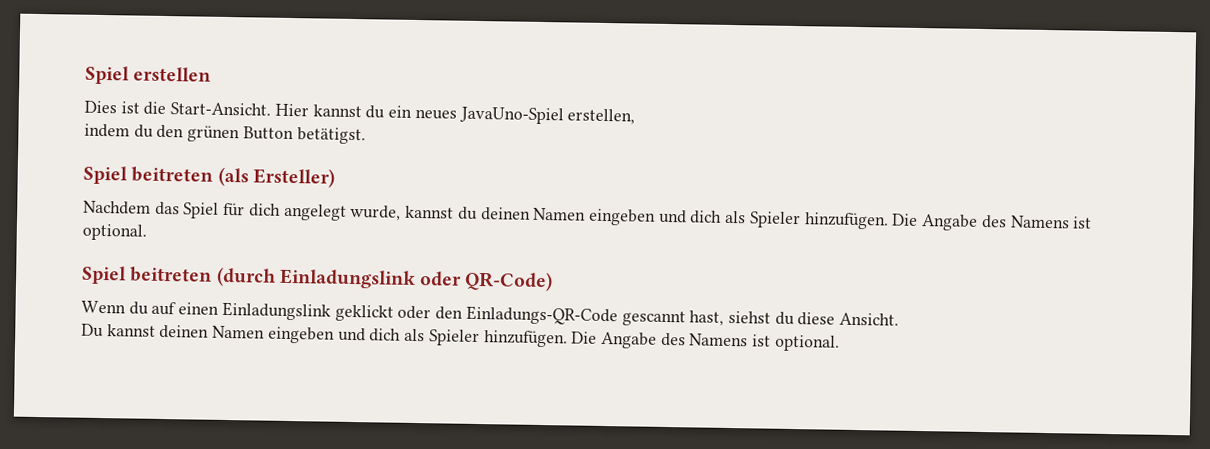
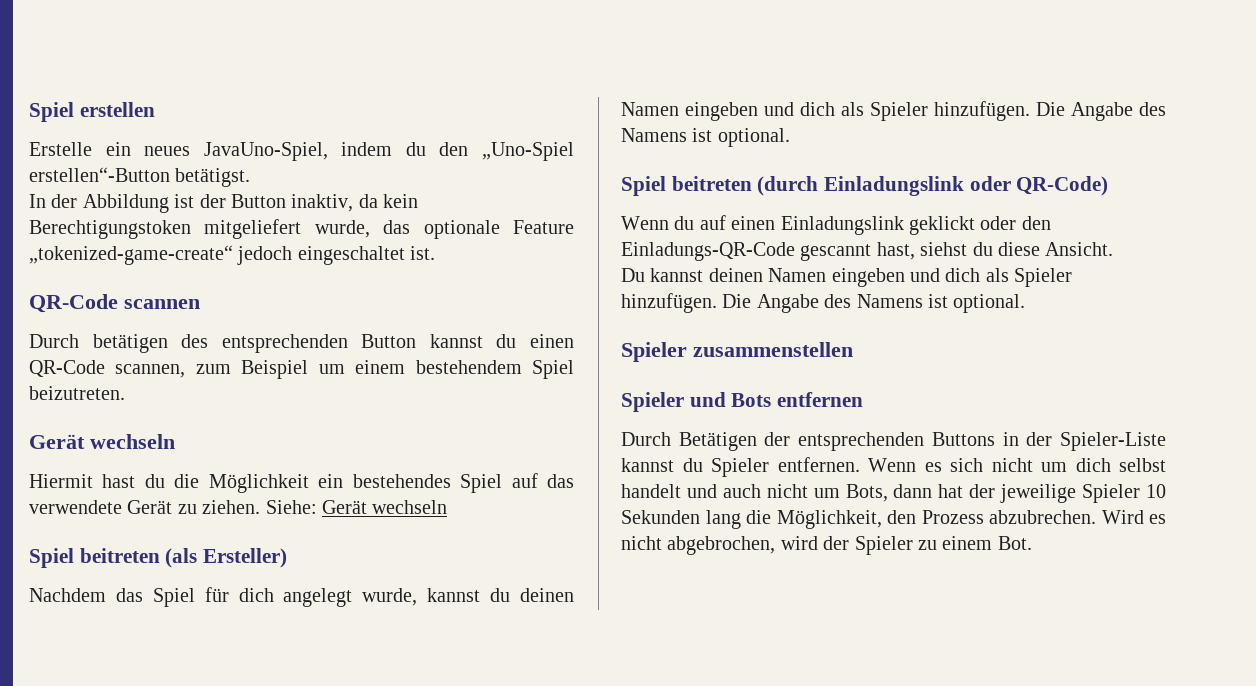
[84,100,636,125] [84,123,366,145] Dies ist die Start-Ansicht. Hier kannst du ein neues JavaUno-Spiel erstellen, // indem du den grünen Button betätigst. -> [29,142,574,161] [29,167,251,187] [29,194,419,213] [29,219,574,239] [29,245,436,265] [29,294,200,313] [29,334,574,353] [29,360,574,379] [29,386,125,400] [29,434,175,449] [29,473,574,493] [29,500,448,514] Erstelle ein neues JavaUno-Spiel, indem du den „Uno-Spiel erstellen“-Button betätigst. // In der Abbildung ist der Button inaktiv, da kein Berechtigungstoken mitgeliefert wurde, das optionale Feature „tokenized-game-create“ jedoch eingeschaltet ist. // QR-Code scannen // Durch betätigen des entsprechenden Button kannst du einen QR-Code scannen, zum Beispiel um einem bestehendem Spiel beizutreten. // Gerät wechseln // Hiermit hast du die Möglichkeit ein bestehendes Spiel auf das verwendete Gerät zu ziehen. Siehe: Gerät wechseln
(840, 343) none -> [621,342,853,362] [621,392,864,412] [621,432,1166,451] [621,457,1166,477] [621,484,1166,503] [621,510,1166,529] [621,536,1032,555] // Spieler zusammenstellen // Spieler und Bots entfernen // Durch Betätigen der entsprechenden Buttons in der Spieler-Liste kannst du Spieler entfernen. Wenn es sich nicht um dich selbst handelt und auch nicht um Bots, dann hat der jeweilige Spieler 10 Sekunden lang die Möglichkeit, den Prozess abzubrechen. Wird es nicht abgebrochen, wird der Spieler zu einem Bot.

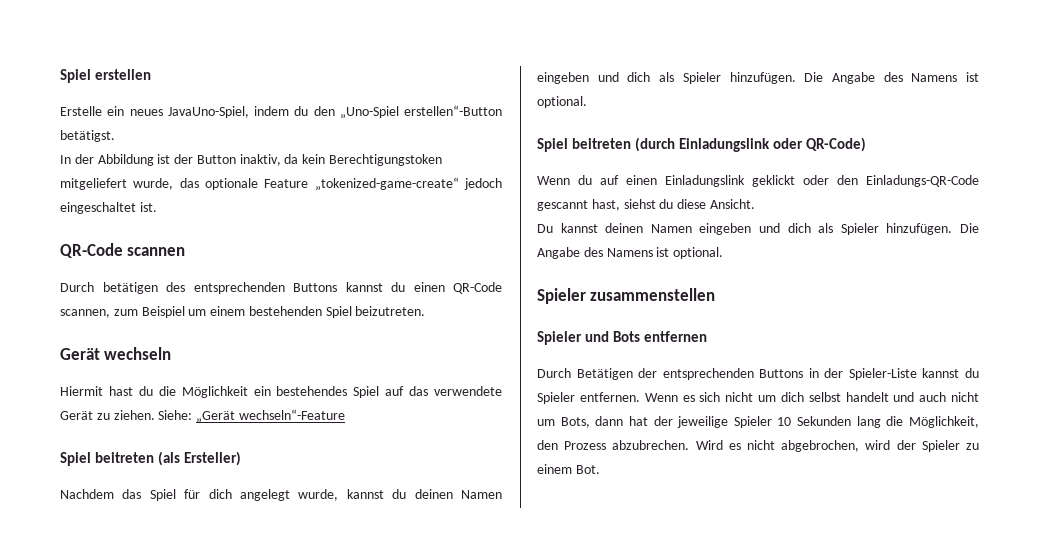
[361,334,417,348] Button -> [293,283,337,292] Buttons
[415,360,522,374] bestehendem -> [248,306,322,316] bestehenden
[322,500,448,514] Gerät wechseln -> [196,409,345,423] „Gerät wechseln“-Feature

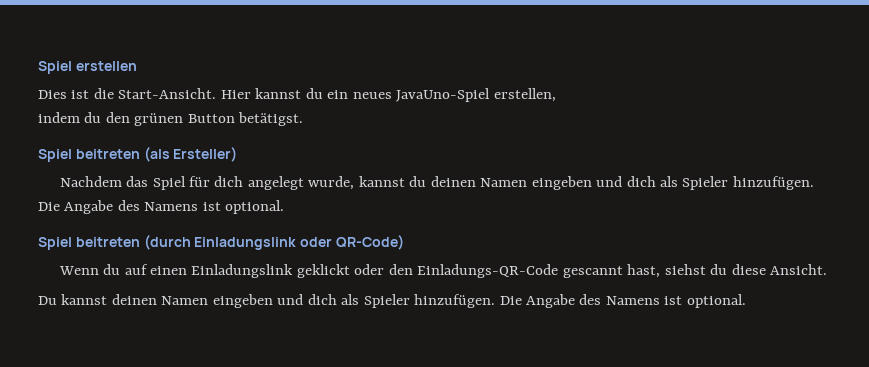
[60,106,249,118] Erstelle ein neues JavaUno-Spiel, -> [38,88,556,102] Dies ist die Start-Ansicht. Hier kannst du ein neues JavaUno-Spiel erstellen, //
[339,105,502,119] „Uno-Spiel erstellen“-Button -> [134,113,235,126] grünen Button
[60,154,443,166] [60,177,502,191] [60,202,157,214] [60,243,186,258] [60,282,502,294] [60,306,426,318] [60,347,172,360] [60,386,502,398] [60,409,345,423] // In der Abbildung ist der Button inaktiv, da kein Berechtigungstoken mitgeliefert wurde, das optionale Feature „tokenized-game-create“ jedoch eingeschaltet ist. // QR-Code scannen // Durch betätigen des entsprechenden Buttons kannst du einen QR-Code scannen, zum Beispiel um einem bestehenden Spiel beizutreten. // Gerät wechseln // Hiermit hast du die Möglichkeit ein bestehendes Spiel auf das verwendete Gerät zu ziehen. Siehe: „Gerät wechseln“-Feature -> (304, 119) none
[537,288,716,304] [537,331,708,345] [537,368,979,380] [537,392,979,404] [537,416,979,428] [537,440,979,452] [537,464,600,474] // Spieler zusammenstellen // Spieler und Bots entfernen // Durch Betätigen der entsprechenden Buttons in der Spieler-Liste kannst du Spieler entfernen. Wenn es sich nicht um dich selbst handelt und auch nicht um Bots, dann hat der jeweilige Spieler 10 Sekunden lang die Möglichkeit, den Prozess abzubrechen. Wird es nicht abgebrochen, wird der Spieler zu einem Bot. -> (746, 301) none

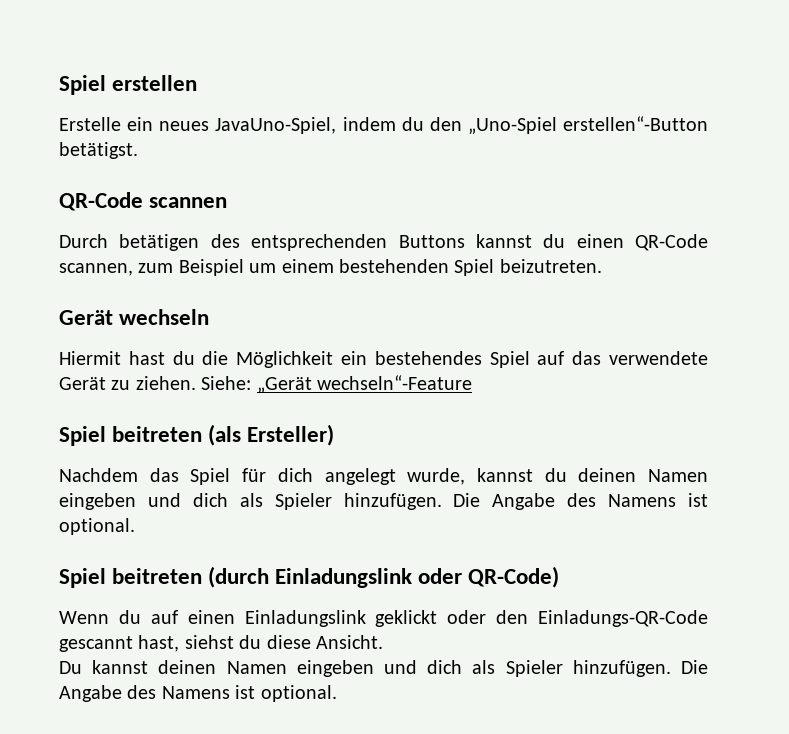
[38,88,556,102] Dies ist die Start-Ansicht. Hier kannst du ein neues JavaUno-Spiel erstellen, // -> [59,117,337,134] Erstelle ein neues JavaUno-Spiel,
[134,113,235,126] grünen Button -> [467,116,708,135] „Uno-Spiel erstellen“-Button
(304, 119) none -> [59,192,228,211] [59,234,708,251] [59,259,602,276] [59,309,210,325] [59,351,708,368] [59,375,472,394] // QR-Code scannen // Durch betätigen des entsprechenden Buttons kannst du einen QR-Code scannen, zum Beispiel um einem bestehenden Spiel beizutreten. // Gerät wechseln // Hiermit hast du die Möglichkeit ein bestehendes Spiel auf das verwendete Gerät zu ziehen. Siehe: „Gerät wechseln“-Feature

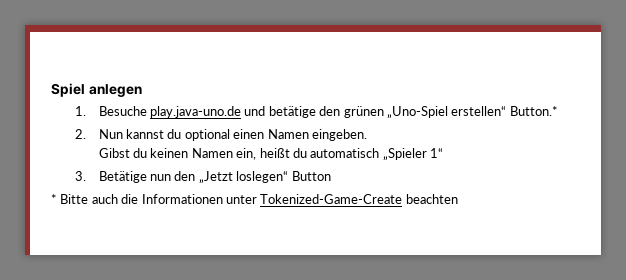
[59,75,198,95] [59,116,708,135] [59,142,138,159] [59,192,228,211] [59,234,708,251] [59,259,602,276] [59,309,210,325] [59,351,708,368] [59,375,472,394] [59,424,335,446] [59,468,708,485] [59,493,708,510] [59,518,135,535] [59,566,560,588] [59,610,708,627] [59,635,383,652] [59,660,708,677] [59,685,337,702] Spiel erstellen // Erstelle ein neues JavaUno-Spiel, indem du den „Uno-Spiel erstellen“-Button betätigst. // QR-Code scannen // Durch betätigen des entsprechenden Buttons kannst du einen QR-Code scannen, zum Beispiel um einem bestehenden Spiel beizutreten. // Gerät wechseln // Hiermit hast du die Möglichkeit ein bestehendes Spiel auf das verwendete Gerät zu ziehen. Siehe: „Gerät wechseln“-Feature // Spiel beitreten (als Ersteller) // Nachdem das Spiel für dich angelegt wurde, kannst du deinen Namen eingeben und dich als Spieler hinzufügen. Die Angabe des Namens ist optional. // Spiel beitreten (durch Einladungslink oder QR-Code) // Wenn du auf einen Einladungslink geklickt oder den Einladungs-QR-Code gescannt hast, siehst du diese Ansicht. // Du kannst deinen Namen eingeben und dich als Spieler hinzufügen. Die Angabe des Namens ist optional. -> [51,83,142,97] [74,106,558,119] [74,129,367,141] [98,148,444,161] [74,171,331,184] [51,194,458,204] Spiel anlegen // 1. Besuche play.java-uno.de und betätige den grünen „Uno-Spiel erstellen“ Button.* // 2. Nun kannst du optional einen Namen eingeben. // Gibst du keinen Namen ein, heißt du automatisch „Spieler 1“ // 3. Betätige nun den „Jetzt loslegen“ Button // * Bitte auch die Informationen unter Tokenized-Game-Create beachten

